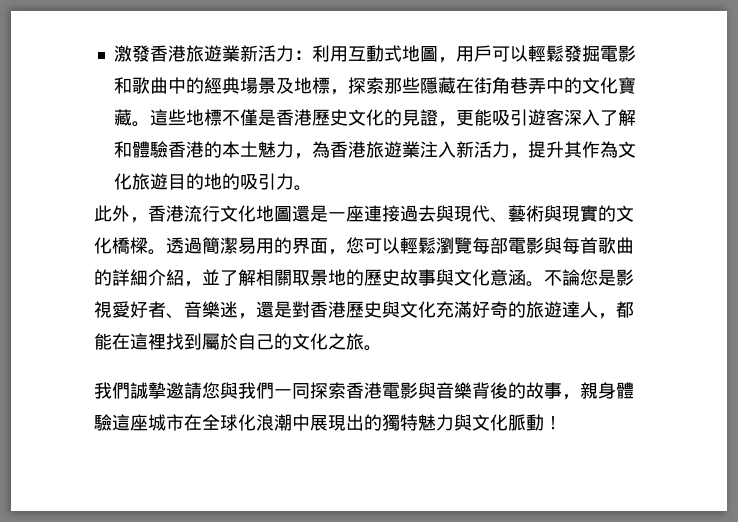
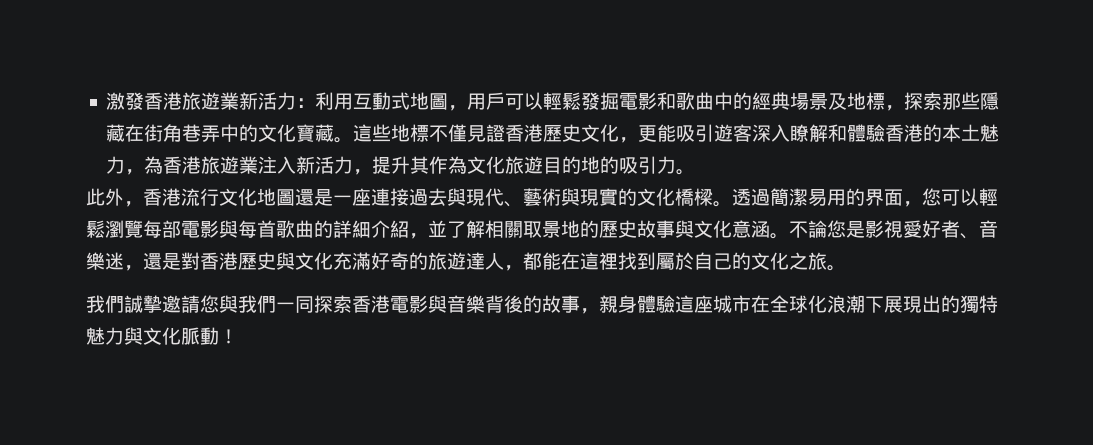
[257,109,276,126] 是 -> [467,124,506,142] 見證
[383,109,438,126] 的見證 -> (620, 133) none
[599,110,618,126] 了 -> [790,124,810,142] 瞭
[292,414,310,431] 中 -> [865,296,884,313] 下

